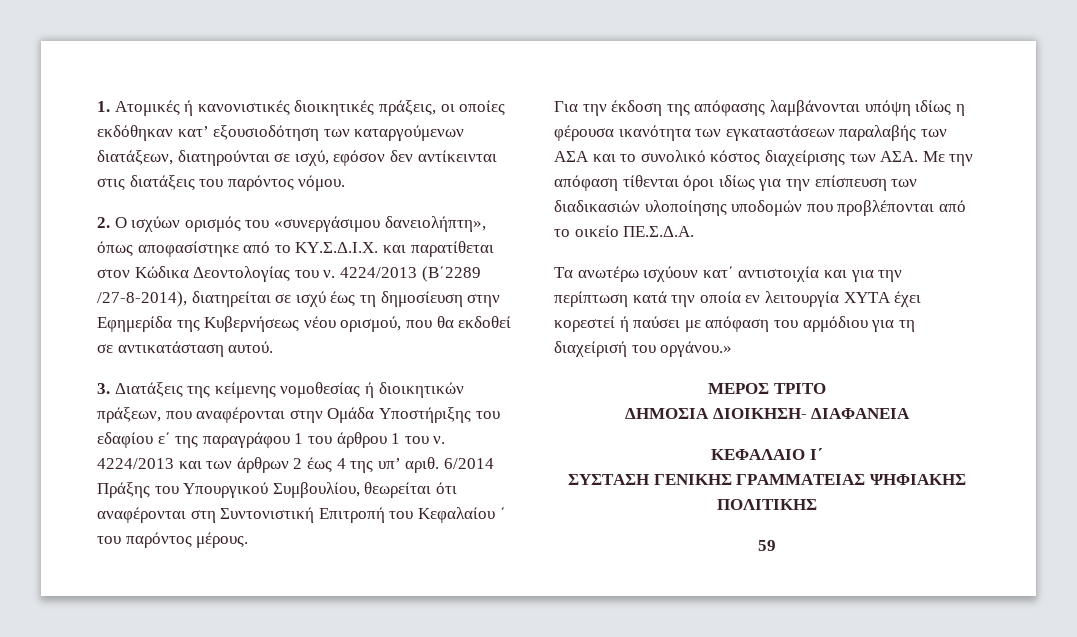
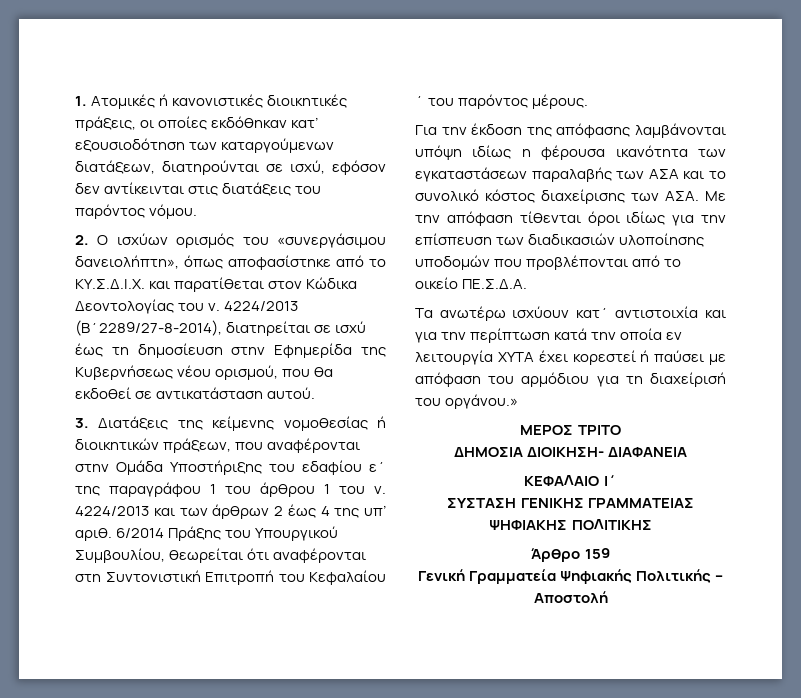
[421,266,481,282] [97,291,187,307] (Β΄2289 /27-8-2014), -> [75,320,222,336] (Β΄2289/27-8-2014),
[758,540,776,551] 59 -> [531,548,610,562] [417,569,724,584] [533,591,608,603] Άρθρο 159 // Γενική Γραμματεία Ψηφιακής Πολιτικής – Αποστολή

